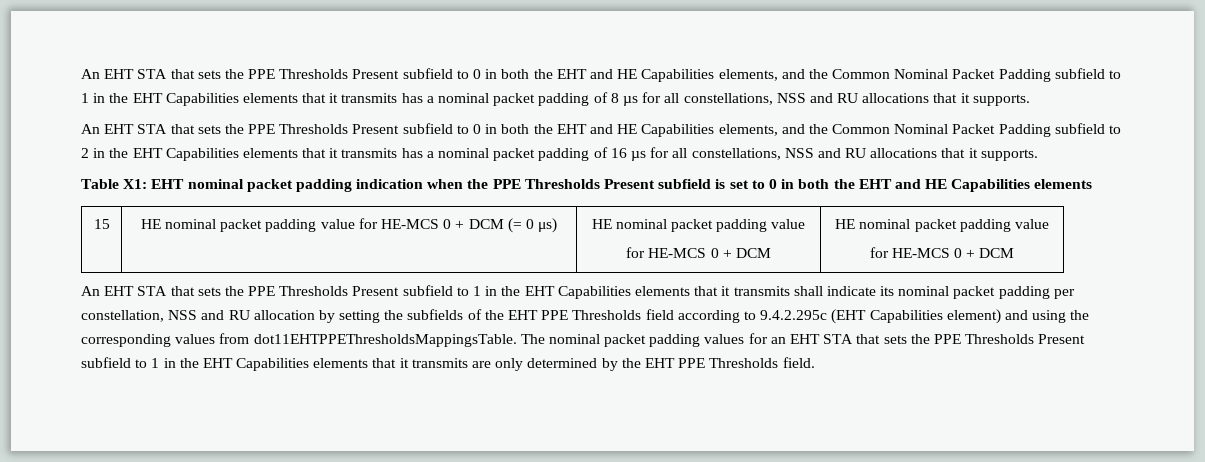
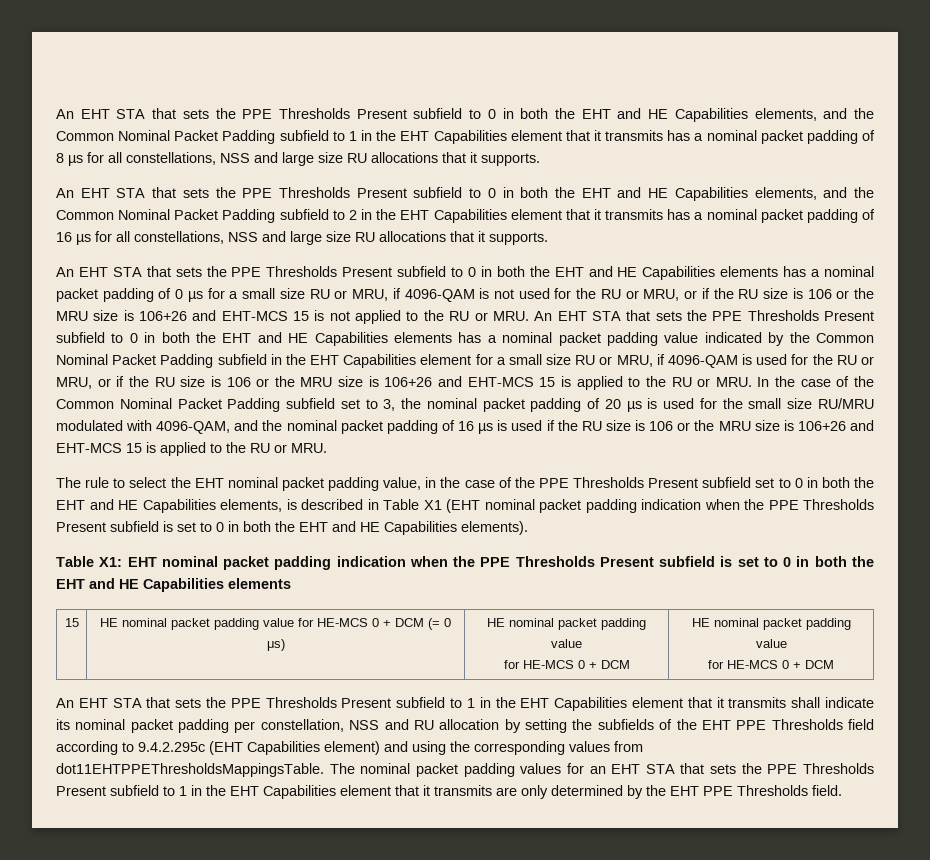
[242,93,298,103] elements -> [510,130,562,141] element
(833, 98) none -> [282,152,343,166] large size
[242,148,298,158] elements -> [510,209,562,220] element
[845,148,1038,161] RU allocations that it supports. -> [290,231,548,245] [56,266,874,280] [56,288,875,302] [56,310,874,324] [56,332,874,346] [56,354,874,368] [56,376,874,390] [56,398,875,412] [56,420,875,434] [56,442,327,456] [56,477,874,491] [56,499,874,513] [56,521,528,535] large size RU allocations that it supports. // An EHT STA that sets the PPE Thresholds Present subfield to 0 in both the EHT and HE Capabilities elements has a nominal packet padding of 0 µs for a small size RU or MRU, if 4096-QAM is not used for the RU or MRU, or if the RU size is 106 or the MRU size is 106+26 and EHT-MCS 15 is not applied to the RU or MRU. An EHT STA that sets the PPE Thresholds Present subfield to 0 in both the EHT and HE Capabilities elements has a nominal packet padding value indicated by the Common Nominal Packet Padding subfield in the EHT Capabilities element for a small size RU or MRU, if 4096-QAM is used for the RU or MRU, or if the RU size is 106 or the MRU size is 106+26 and EHT-MCS 15 is applied to the RU or MRU. In the case of the Common Nominal Packet Padding subfield set to 3, the nominal packet padding of 20 µs is used for the small size RU/MRU modulated with 4096-QAM, and the nominal packet padding of 16 µs is used if the RU size is 106 or the MRU size is 106+26 and EHT-MCS 15 is applied to the RU or MRU. // The rule to select the EHT nominal packet padding value, in the case of the PPE Thresholds Present subfield set to 0 in both the EHT and HE Capabilities elements, is described in Table X1 (EHT nominal packet padding indication when the PPE Thresholds Present subfield is set to 0 in both the EHT and HE Capabilities elements).
[634,286,690,296] elements -> [631,697,683,708] element
[313,358,369,368] elements -> [340,785,391,796] element

